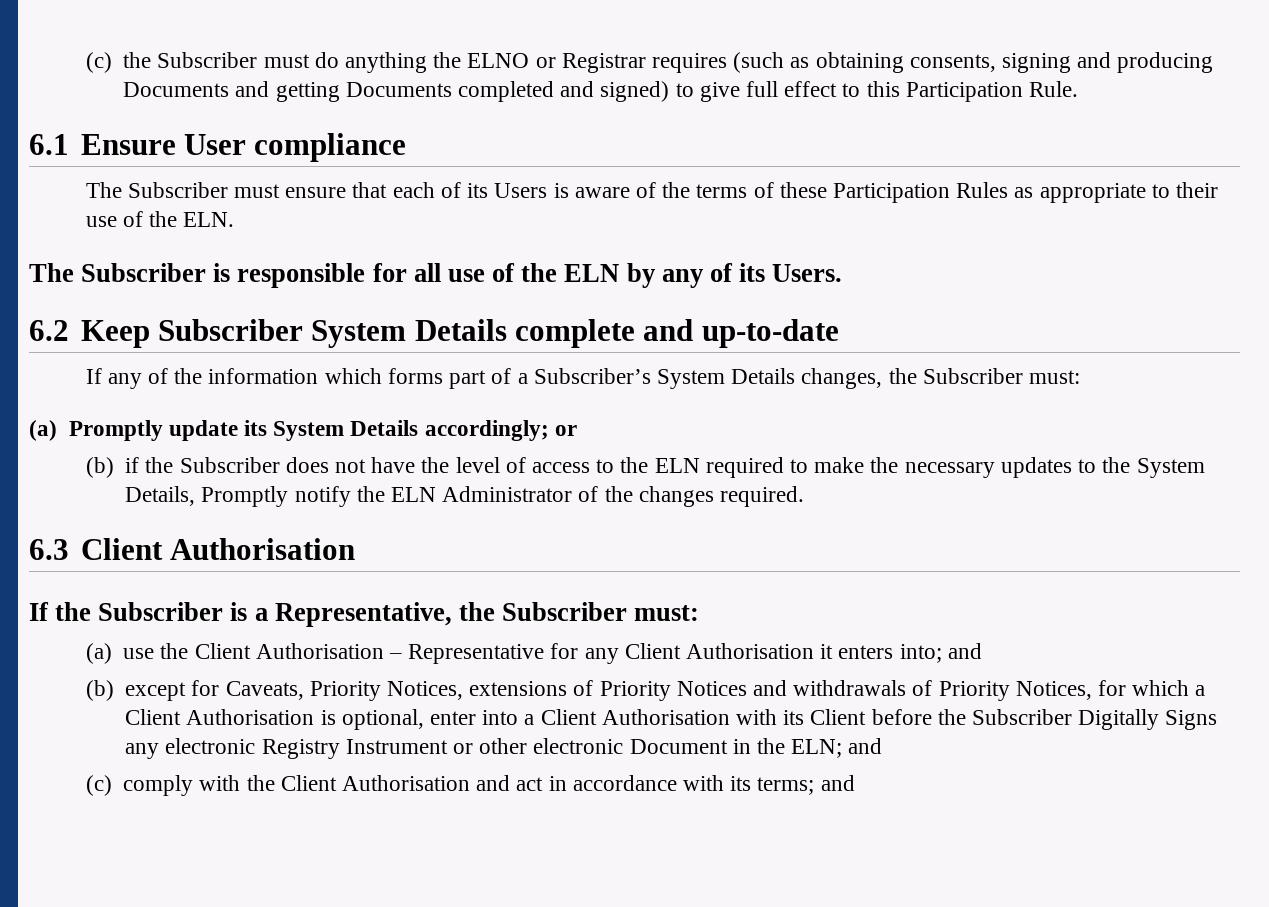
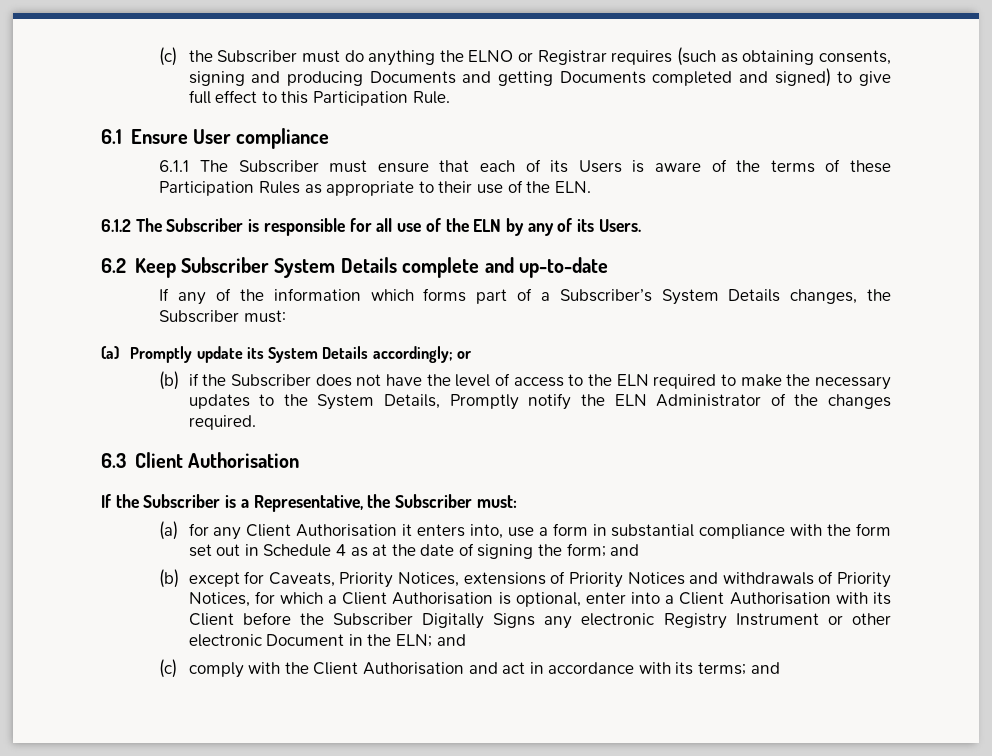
(407, 147) none -> [159,160,190,172] 6.1.1
(235, 219) none -> [101,219,131,232] 6.1.2
[123,643,545,664] use the Client Authorisation – Representative -> (179, 530) none
[899,644,942,663] into; -> [469,523,891,539] [188,543,606,559] into, use a form in substantial compliance with the form set out in Schedule 4 as at the date of signing the form;

